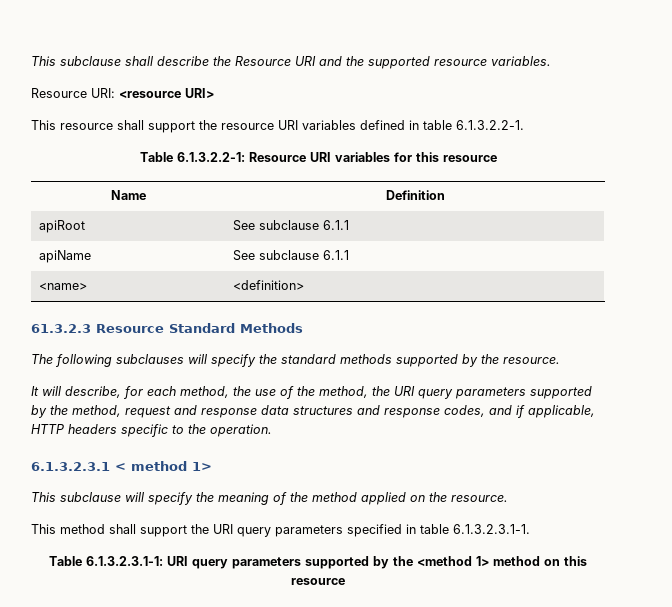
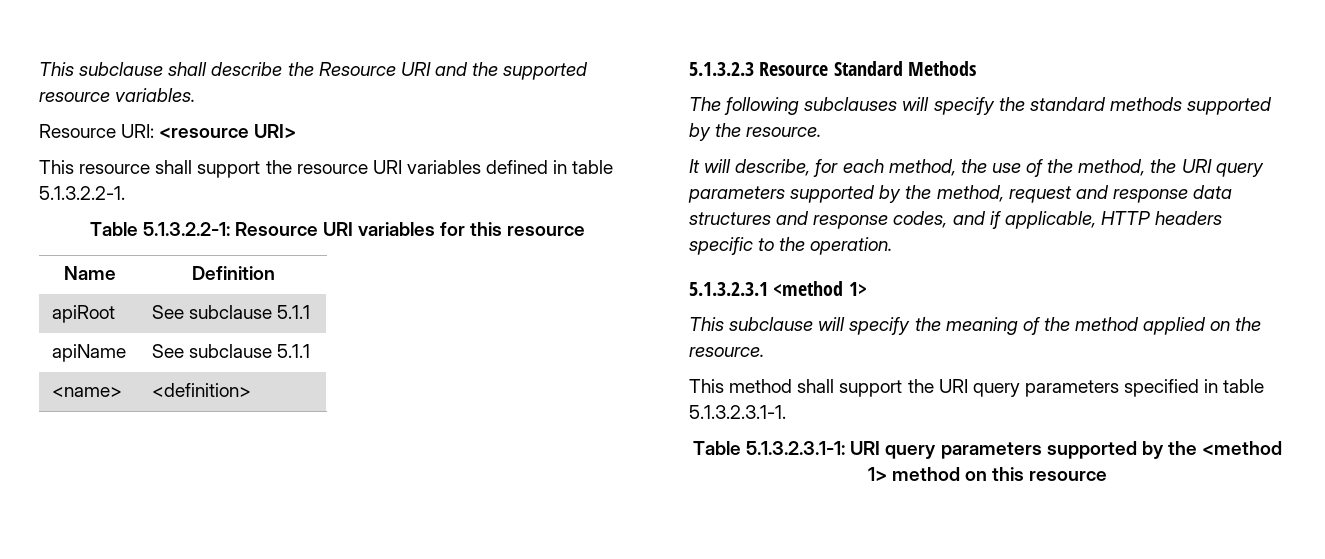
[456,120,524,130] [139,152,245,162] 6.1.3.2.2-1. // Table 6.1.3.2.2-1: -> [39,186,125,200] [89,222,230,236] 5.1.3.2.2-1. // Table 5.1.3.2.2-1:
[322,220,349,230] 6.1.1 -> [276,305,310,319] 5.1.1
[322,250,349,260] 6.1.1 -> [276,344,310,358] 5.1.1
[31,324,91,333] 61.3.2.3 -> [689,62,754,76] 5.1.3.2.3
[31,461,187,471] 6.1.3.2.3.1 < method -> [689,281,844,296] 5.1.3.2.3.1 <method
[453,524,530,534] [49,556,163,566] 6.1.3.2.3.1-1. // Table 6.1.3.2.3.1-1: -> [689,405,786,419] [692,441,846,455] 5.1.3.2.3.1-1. // Table 5.1.3.2.3.1-1:

